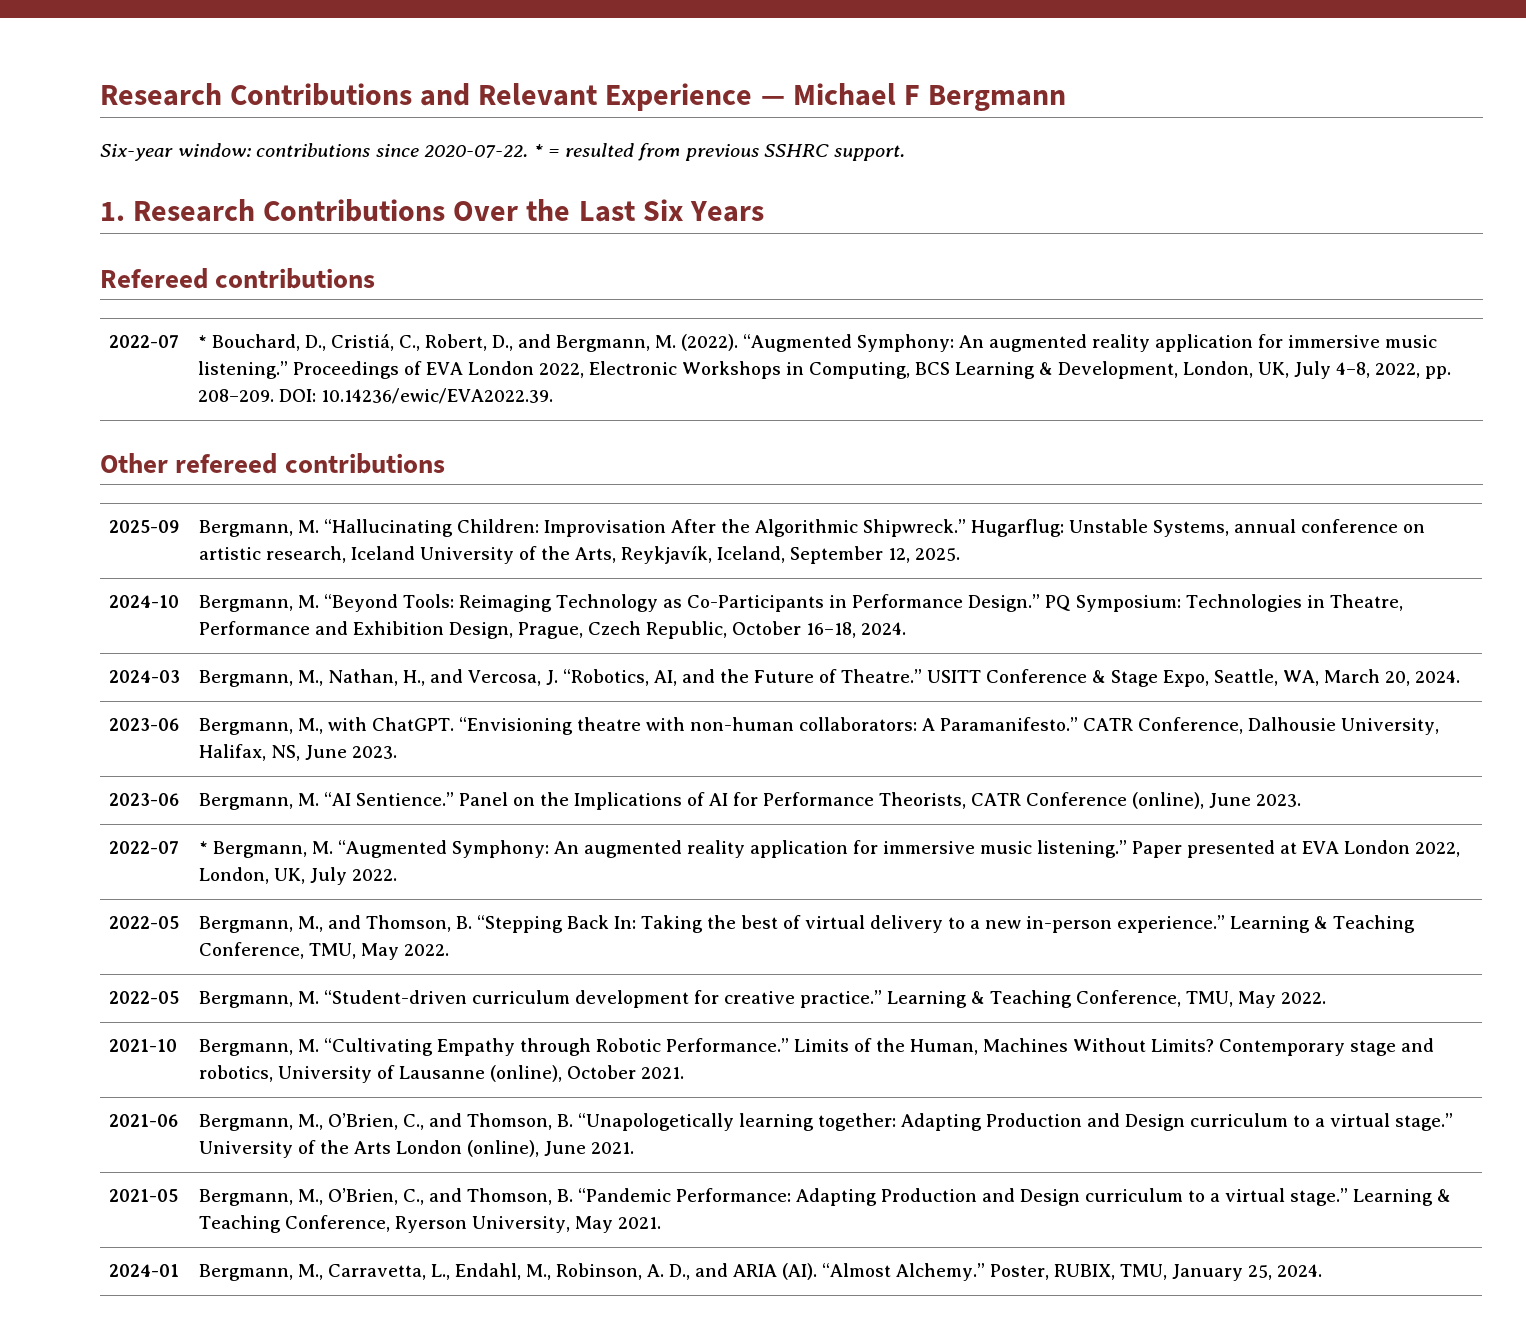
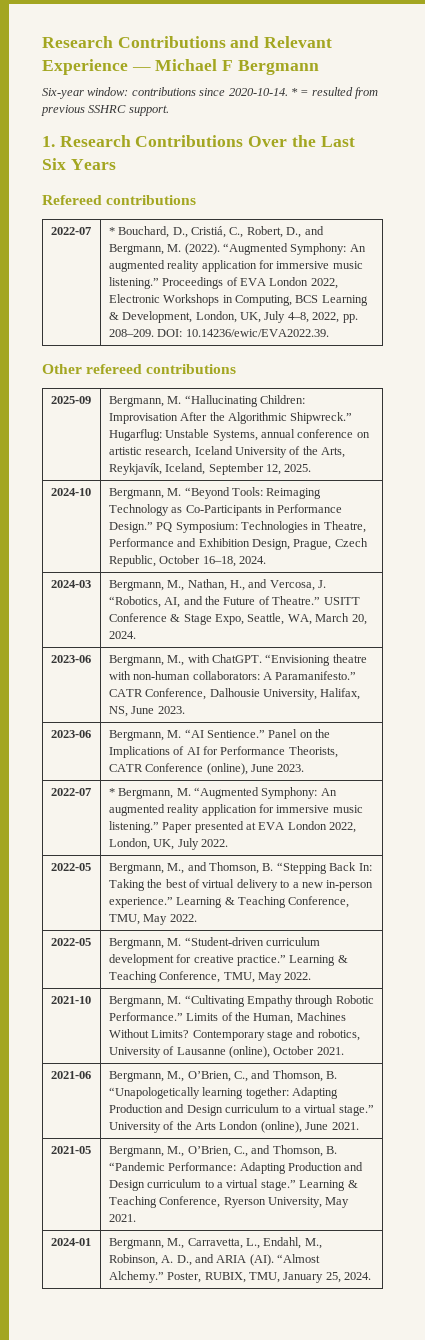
[424,145,529,158] 2020-07-22. -> [228,88,288,96] 2020-10-14.

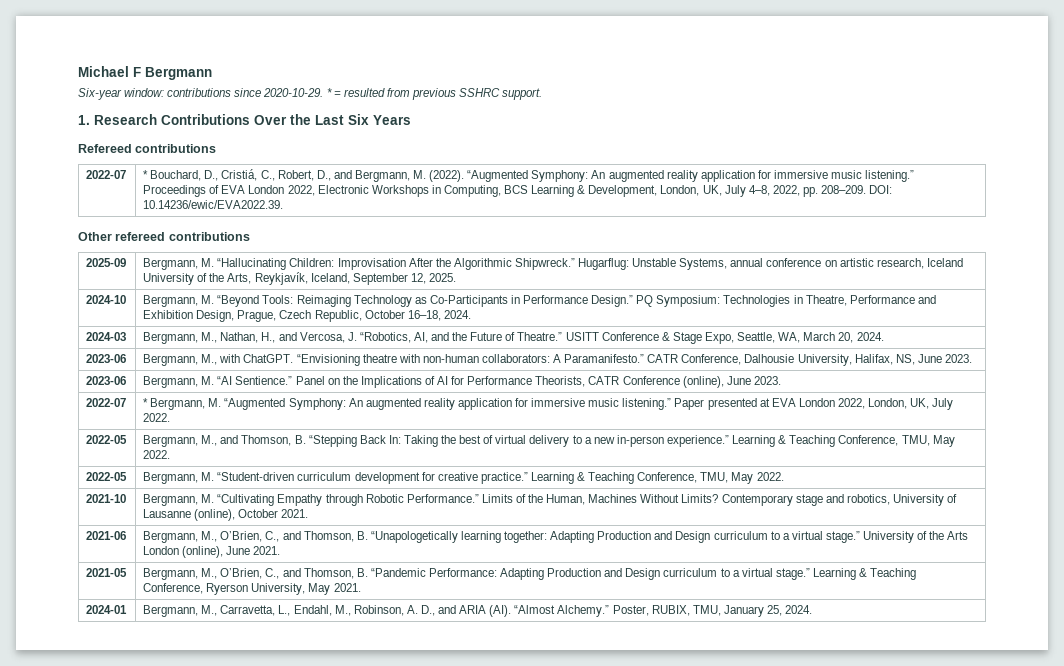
[42,36,333,48] [42,59,151,75] Research Contributions and Relevant Experience — -> (78, 71) none
[228,88,288,96] 2020-10-14. -> [263,88,324,97] 2020-10-29.

